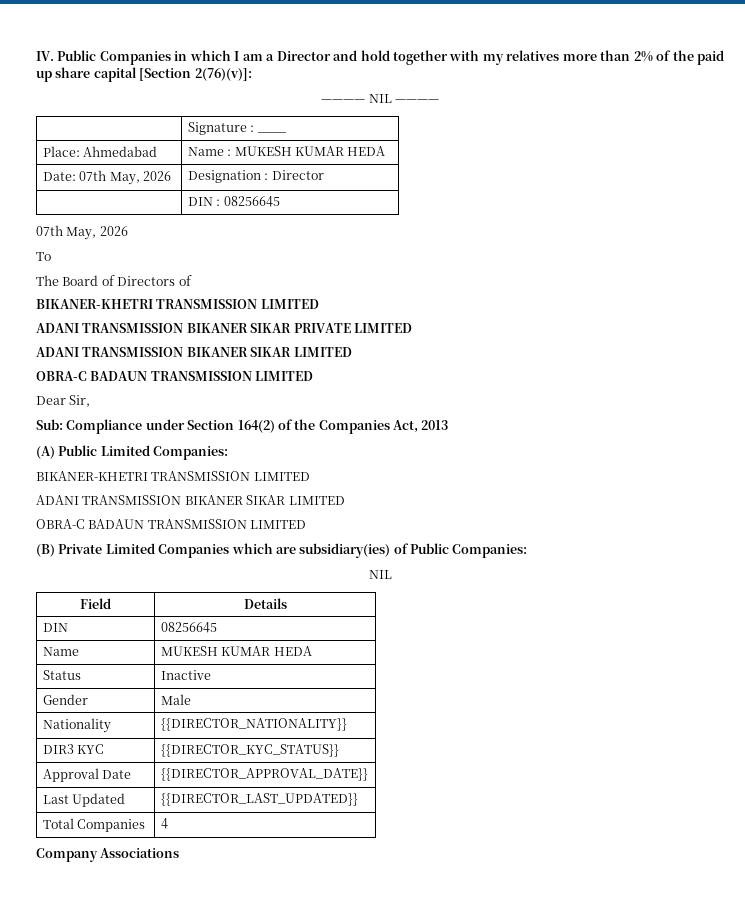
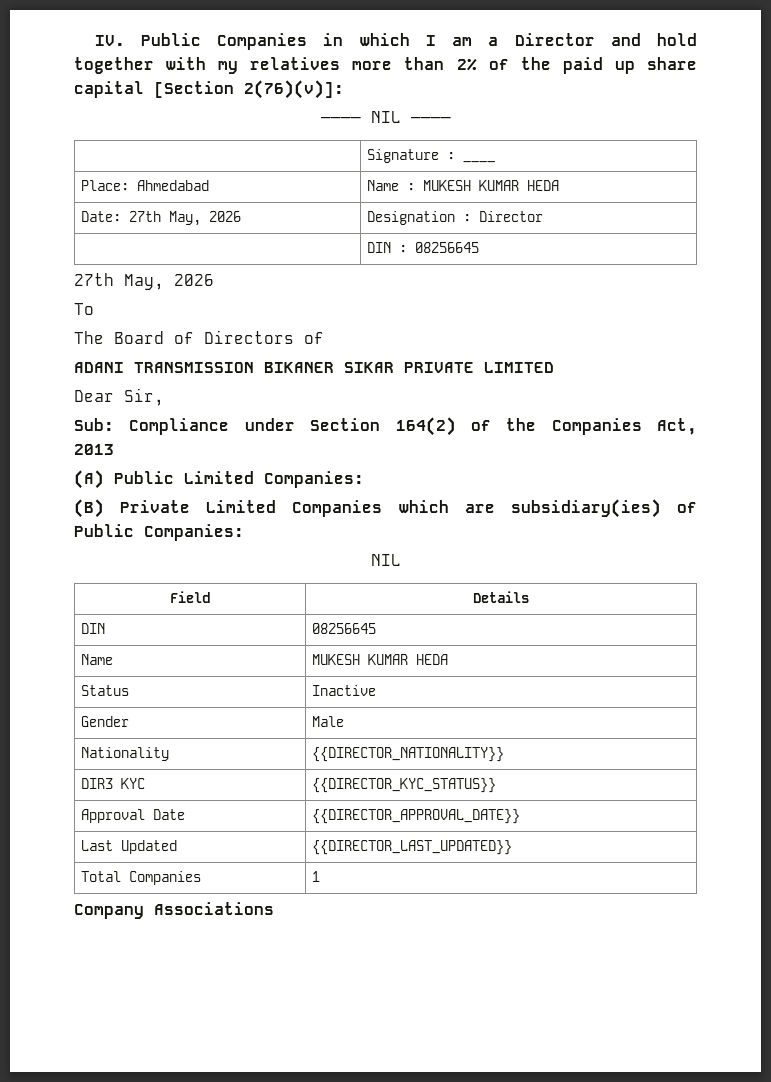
[79,170,107,181] 07th -> [128,211,161,222] 27th
[36,225,63,236] 07th -> [74,273,114,286] 27th
[36,299,319,309] // BIKANER-KHETRI TRANSMISSION LIMITED -> (324, 338) none
[36,347,352,357] [36,371,314,381] // ADANI TRANSMISSION BIKANER SIKAR LIMITED // OBRA-C BADAUN TRANSMISSION LIMITED -> (554, 367) none
[36,471,310,481] [36,495,345,505] [36,519,307,529] // BIKANER-KHETRI TRANSMISSION LIMITED // ADANI TRANSMISSION BIKANER SIKAR LIMITED // OBRA-C BADAUN TRANSMISSION LIMITED -> (364, 479) none
[160,818,168,829] 4 -> [311,871,320,882] 1

